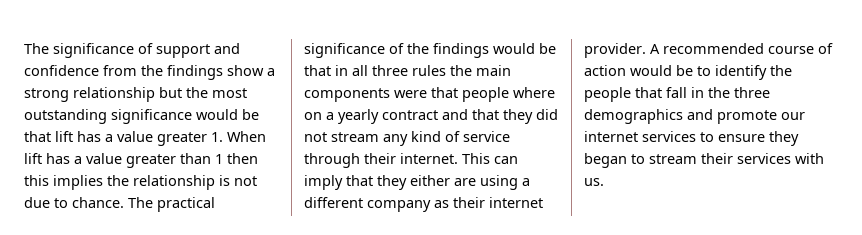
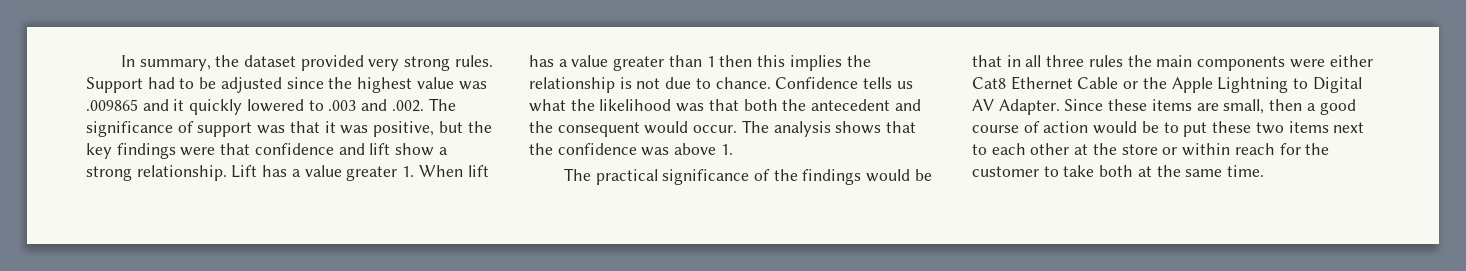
[24,43,240,58] [24,65,275,80] [24,87,247,102] [24,109,259,124] [24,131,73,142] The significance of support and confidence from the findings show a strong relationship but the most outstanding significance would be that lift -> [120,55,493,71] [86,77,487,93] [86,98,456,115] [86,121,492,137] [86,143,448,159] [86,165,258,181] In summary, the dataset provided very strong rules. Support had to be adjusted since the highest value was .009865 and it quickly lowered to .003 and .002. The significance of support was that it was positive, but the key findings were that confidence and lift show a strong relationship. Lift
(124, 202) none -> [775,77,913,89] [529,99,921,112] [529,120,917,137] [529,143,733,156] Confidence tells us what the likelihood was that both the antecedent and the consequent would occur. The analysis shows that the confidence was above 1. //
[431,87,555,102] [304,109,558,124] [304,131,510,146] [304,153,518,168] [304,175,530,190] [304,197,543,212] [584,43,764,58] that people where on a yearly contract and that they did not stream any kind of service through their internet. This can imply that they either are using a different company as their internet provider. A recommended -> [1329,55,1373,67] [972,76,1362,93] [972,99,1356,115] either Cat8 Ethernet Cable or the Apple Lightning to Digital AV Adapter. Since these items are small, then a good
[715,65,792,80] [584,87,770,102] [584,109,805,124] [584,131,799,146] [584,153,824,168] [584,178,604,186] identify the people that fall in the three demographics and promote our internet services to ensure they began to stream their services with us. -> [1183,121,1365,137] [972,143,1330,156] [972,165,1265,177] put these two items next to each other at the store or within reach for the customer to take both at the same time.

